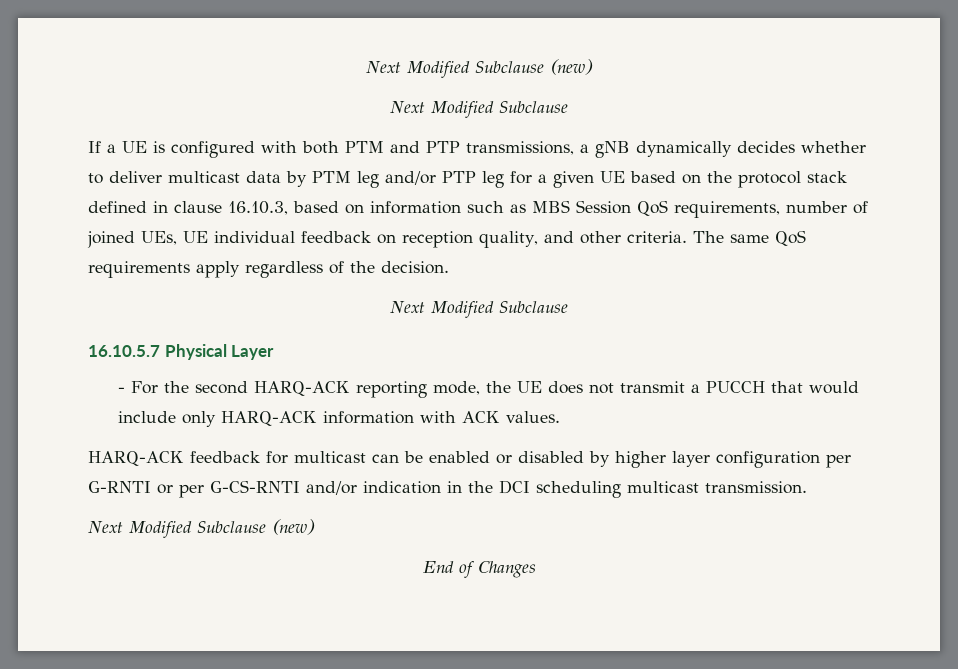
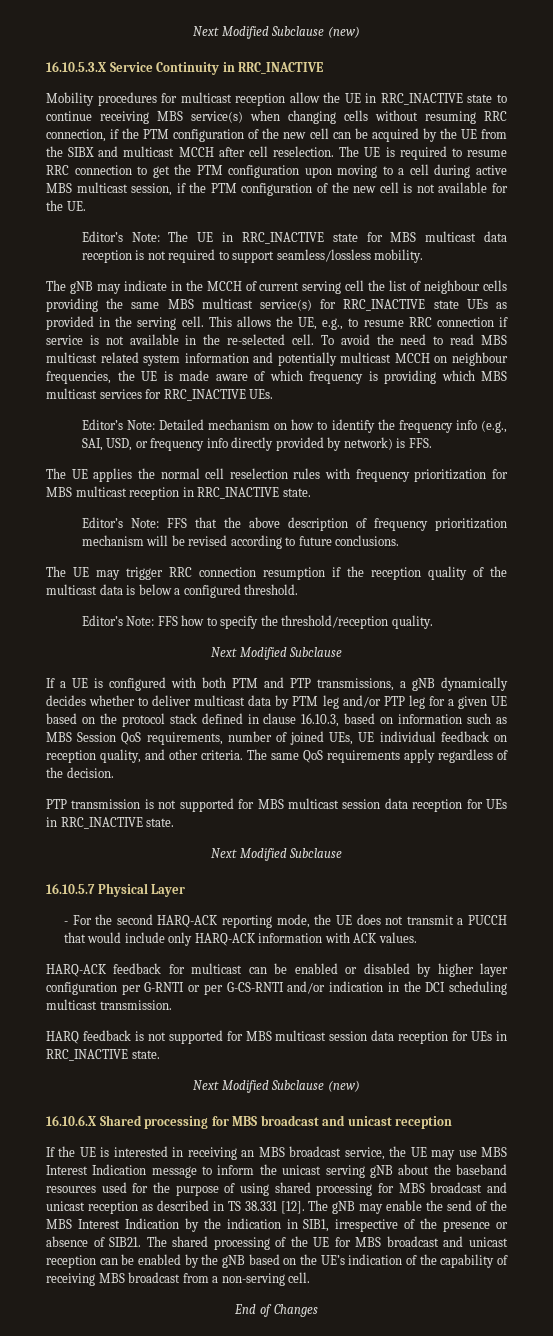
[366,59,593,78] Next Modified Subclause (new) -> [193,26,360,39] [46,61,324,75] [46,92,508,106] [46,110,507,124] [46,128,507,142] [46,146,507,160] [46,164,508,178] [46,182,508,196] [46,200,86,211] [81,231,507,244] [81,249,424,263] [46,280,508,294] [46,298,507,312] [46,316,509,330] [46,334,507,345] [46,352,508,366] [46,370,507,384] [46,388,274,401] [81,419,507,433] [81,437,432,451] [46,468,508,482] [46,486,311,500] [81,517,507,531] [81,535,400,549] [46,566,507,580] [46,584,299,598] [81,615,433,629] Next Modified Subclause (new) // 16.10.5.3.X Service Continuity in RRC_INACTIVE // Mobility procedures for multicast reception allow the UE in RRC_INACTIVE state to continue receiving MBS service(s) when changing cells without resuming RRC connection, if the PTM configuration of the new cell can be acquired by the UE from the SIBX and multicast MCCH after cell reselection. The UE is required to resume RRC connection to get the PTM configuration upon moving to a cell during active MBS multicast session, if the PTM configuration of the new cell is not available for the UE. // Editor’s Note: The UE in RRC_INACTIVE state for MBS multicast data reception is not required to support seamless/lossless mobility. // The gNB may indicate in the MCCH of current serving cell the list of neighbour cells providing the same MBS multicast service(s) for RRC_INACTIVE state UEs as provided in the serving cell. This allows the UE, e.g., to resume RRC connection if service is not available in the re-selected cell. To avoid the need to read MBS multicast related system information and potentially multicast MCCH on neighbour frequencies, the UE is made aware of which frequency is providing which MBS multicast services for RRC_INACTIVE UEs. // Editor’s Note: Detailed mechanism on how to identify the frequency info (e.g., SAI, USD, or frequency info directly provided by network) is FFS. // The UE applies the normal cell reselection rules with frequency prioritization for MBS multicast reception in RRC_INACTIVE state. // Editor’s Note: FFS that the above description of frequency prioritization mechanism will be revised according to future conclusions. // The UE may trigger RRC connection resumption if the reception quality of the multicast data is below a configured threshold. // Editor’s Note: FFS how to specify the threshold/reception quality.
(449, 267) none -> [46,798,508,812] [46,817,175,829] // PTP transmission is not supported for MBS multicast session data reception for UEs in RRC_INACTIVE state.
[88,519,315,538] Next Modified Subclause (new) -> [46,1030,507,1044] [46,1049,160,1061] [193,1080,360,1093] [46,1115,453,1129] [46,1146,508,1160] [46,1164,508,1178] [46,1182,508,1196] [46,1200,508,1214] [46,1218,509,1232] [46,1236,509,1250] [46,1254,509,1268] [46,1272,311,1286] HARQ feedback is not supported for MBS multicast session data reception for UEs in RRC_INACTIVE state. // Next Modified Subclause (new) // 16.10.6.X Shared processing for MBS broadcast and unicast reception // If the UE is interested in receiving an MBS broadcast service, the UE may use MBS Interest Indication message to inform the unicast serving gNB about the baseband resources used for the purpose of using shared processing for MBS broadcast and unicast reception as described in TS 38.331 [12]. The gNB may enable the send of the MBS Interest Indication by the indication in SIB1, irrespective of the presence or absence of SIB21. The shared processing of the UE for MBS broadcast and unicast reception can be enabled by the gNB based on the UE’s indication of the capability of receiving MBS broadcast from a non-serving cell.

